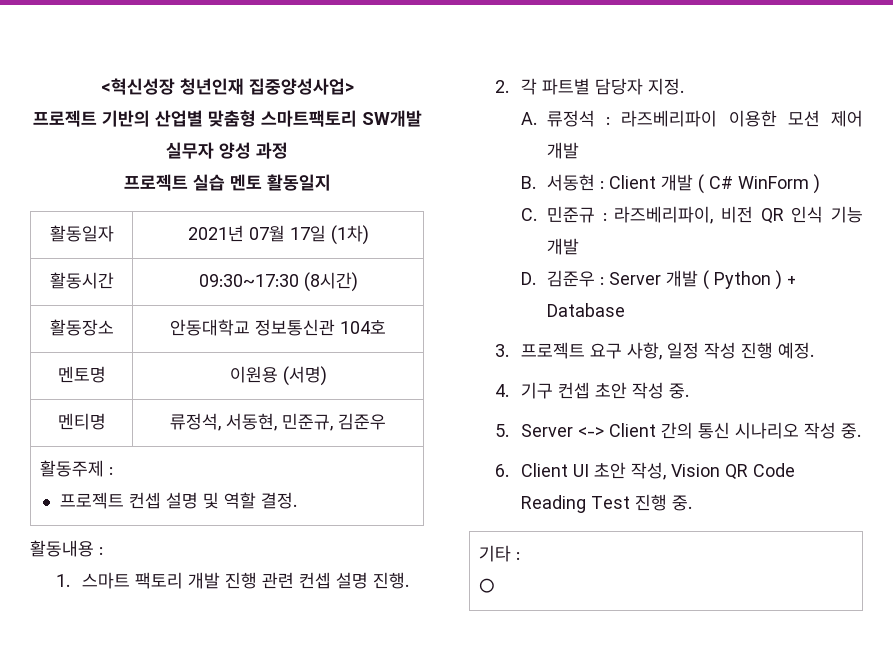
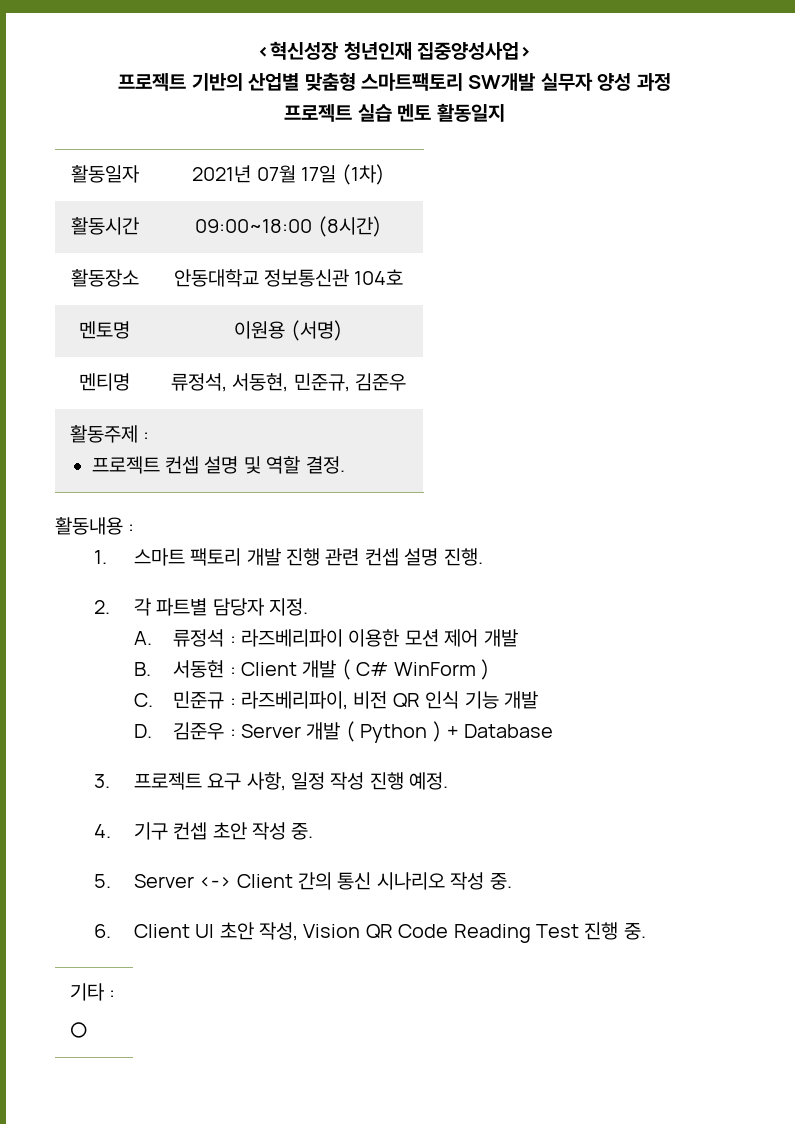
[198,274,299,287] 09:30~17:30 -> [195,219,313,233] 09:00~18:00

